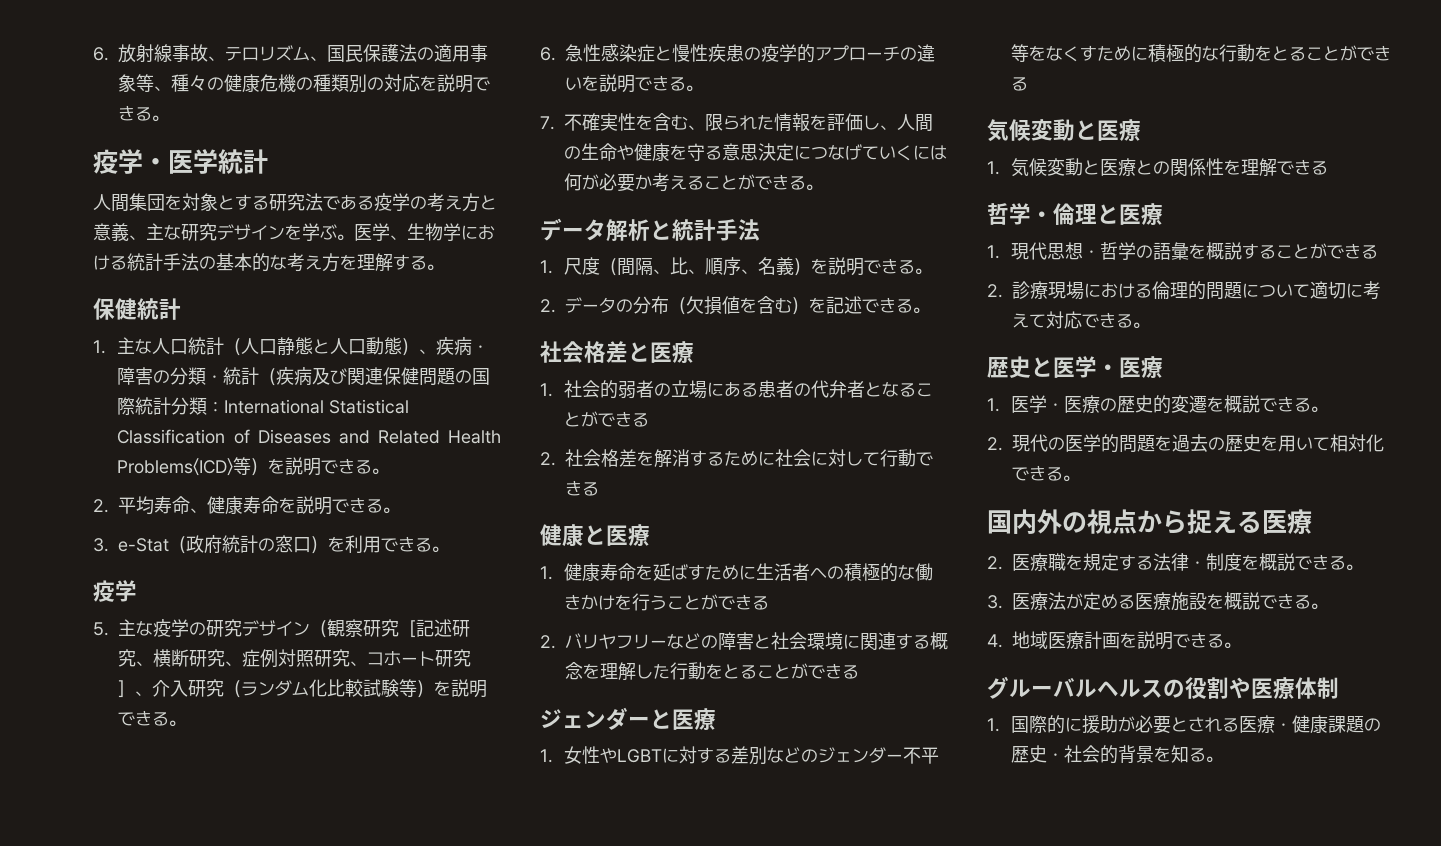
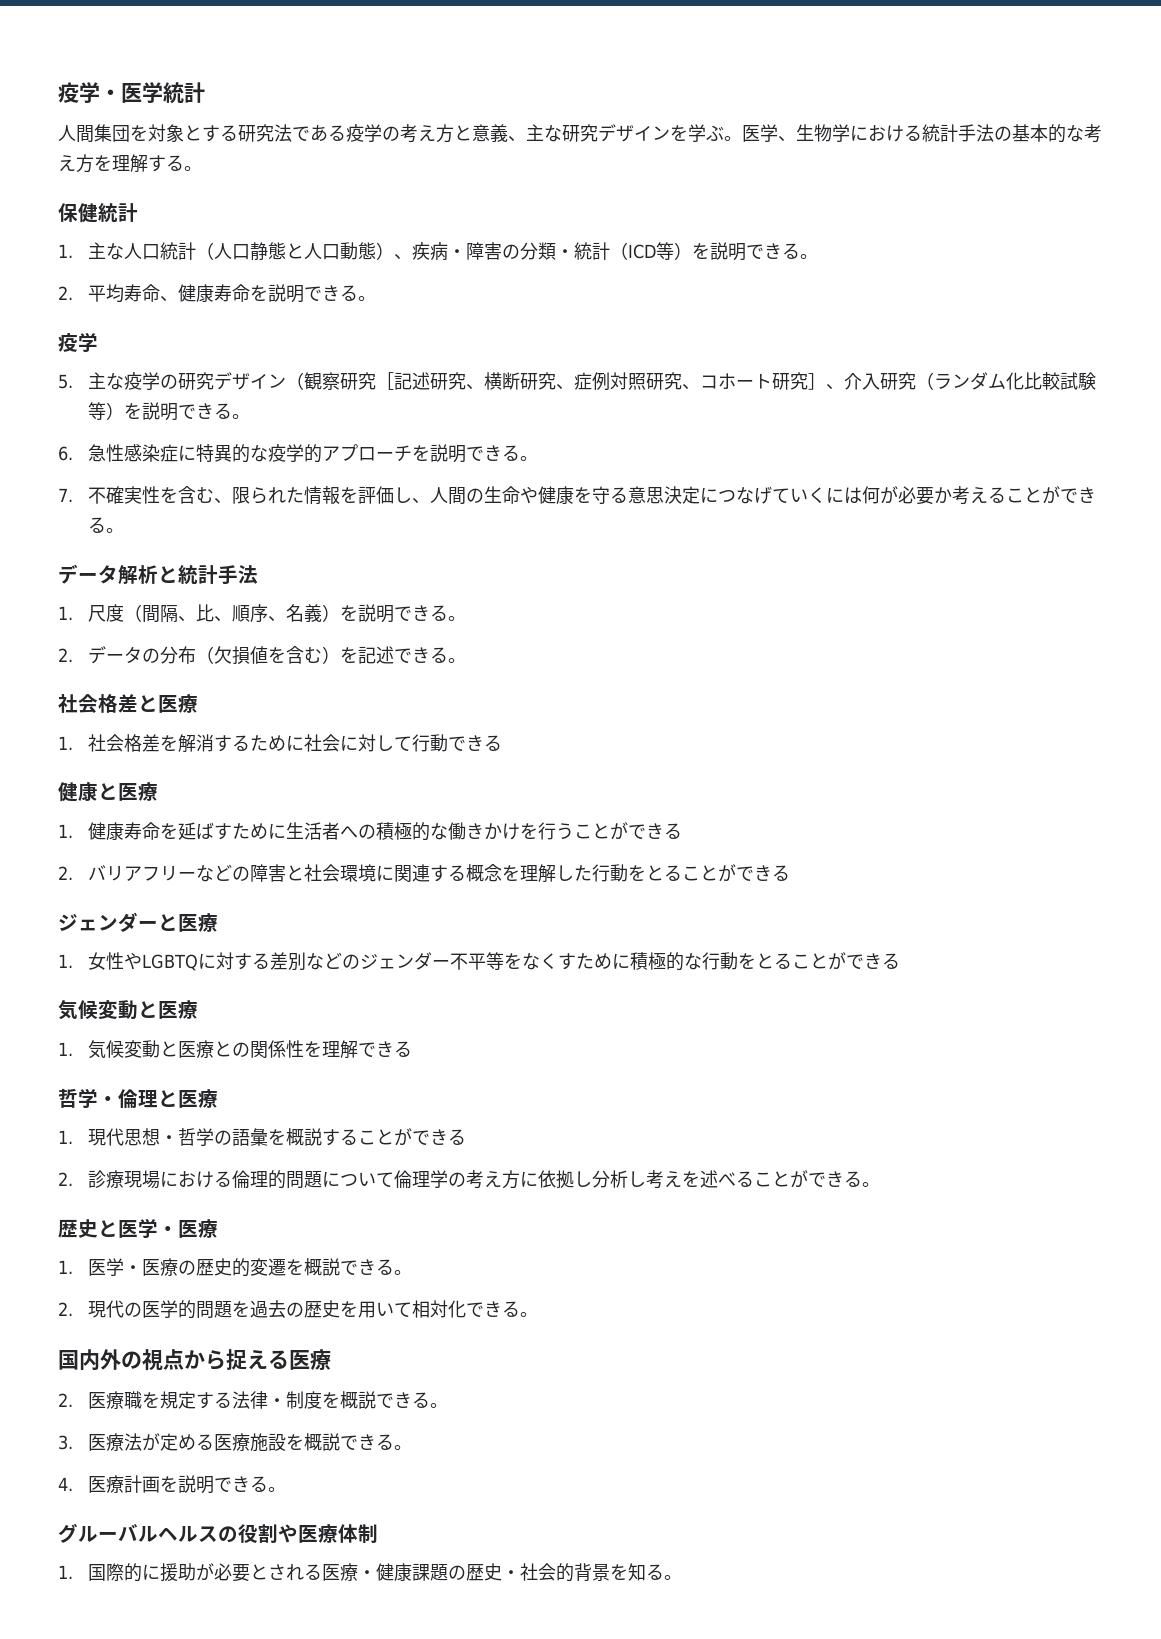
[93,44,488,63] [118,74,490,93] [118,105,169,122] 6.放射線事故、テロリズム、国民保護法の適用事象等、種々の健康危機の種類別の対応を説明できる。 // -> (58, 92) none
[276,367,491,386] [117,397,410,416] [117,429,501,444] [117,458,234,476] 疾病及び関連保健問題の国際統計分類：International Statistical Classification of Diseases and Related Health Problems〈ICD〉 -> [628,244,657,259] ICD
[93,535,449,554] // 3. e-Stat（政府統計の窓口）を利用できる。 -> (377, 298) none
[655,44,761,62] と慢性疾患の -> [178,444,269,463] に特異的な
[900,44,935,62] [565,77,582,90] の違い -> (413, 453) none
[600,380,934,399] [564,411,650,427] [540,449,601,467] 的弱者の立場にある患者の代弁者となることができる // 2.社会 -> (125, 743) none
[599,634,616,649] ヤ -> [124,866,143,881] ア
[617,749,663,763] LGBT -> [142,954,199,971] LGBTQ
[1310,281,1381,300] [1012,311,1082,329] 適切に考えて対応 -> [394,1170,809,1189] 倫理学の考え方に依拠し分析し考えを述べることが
[1012,631,1048,649] 地域 -> (73, 1484) none

